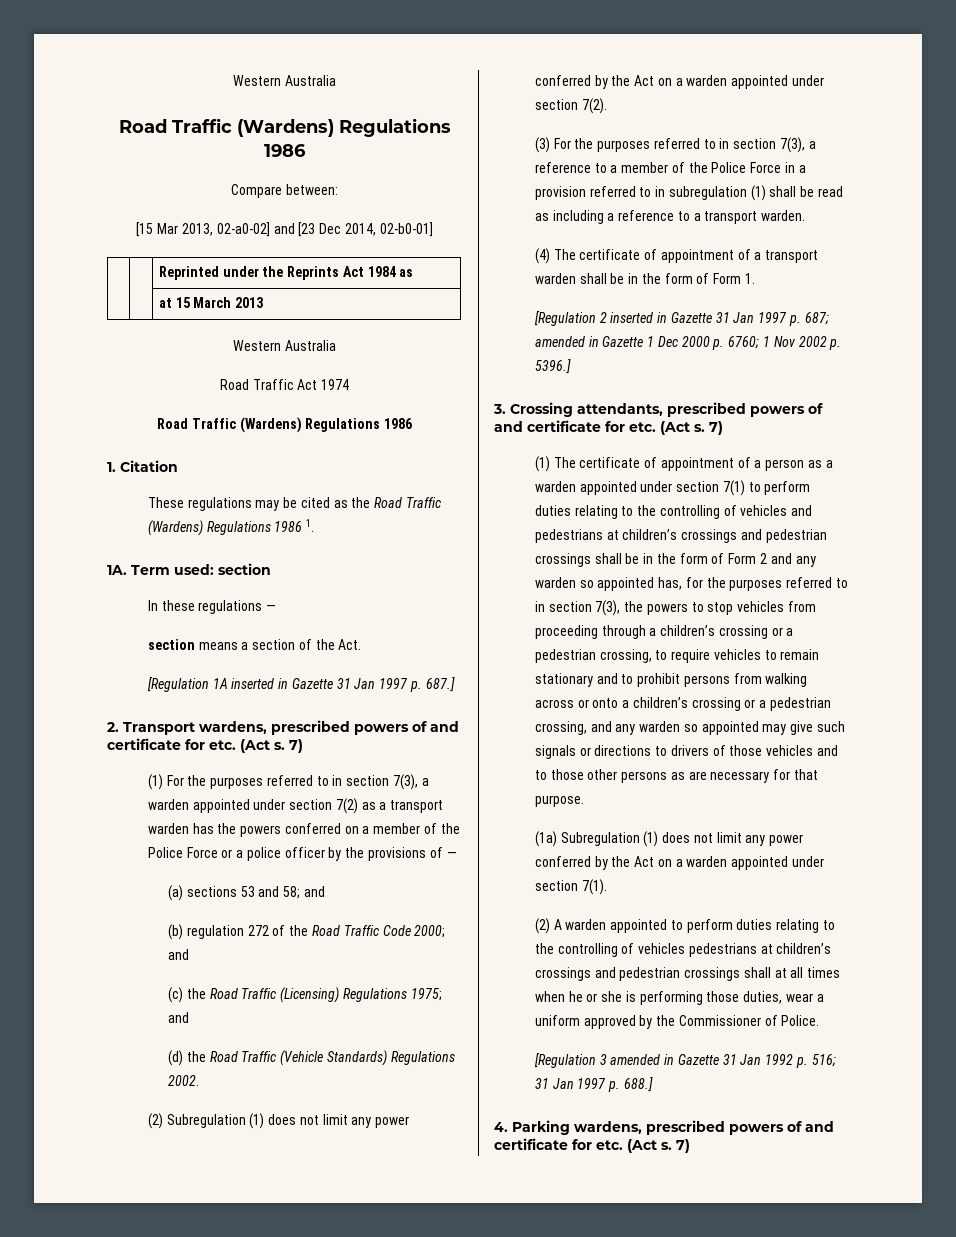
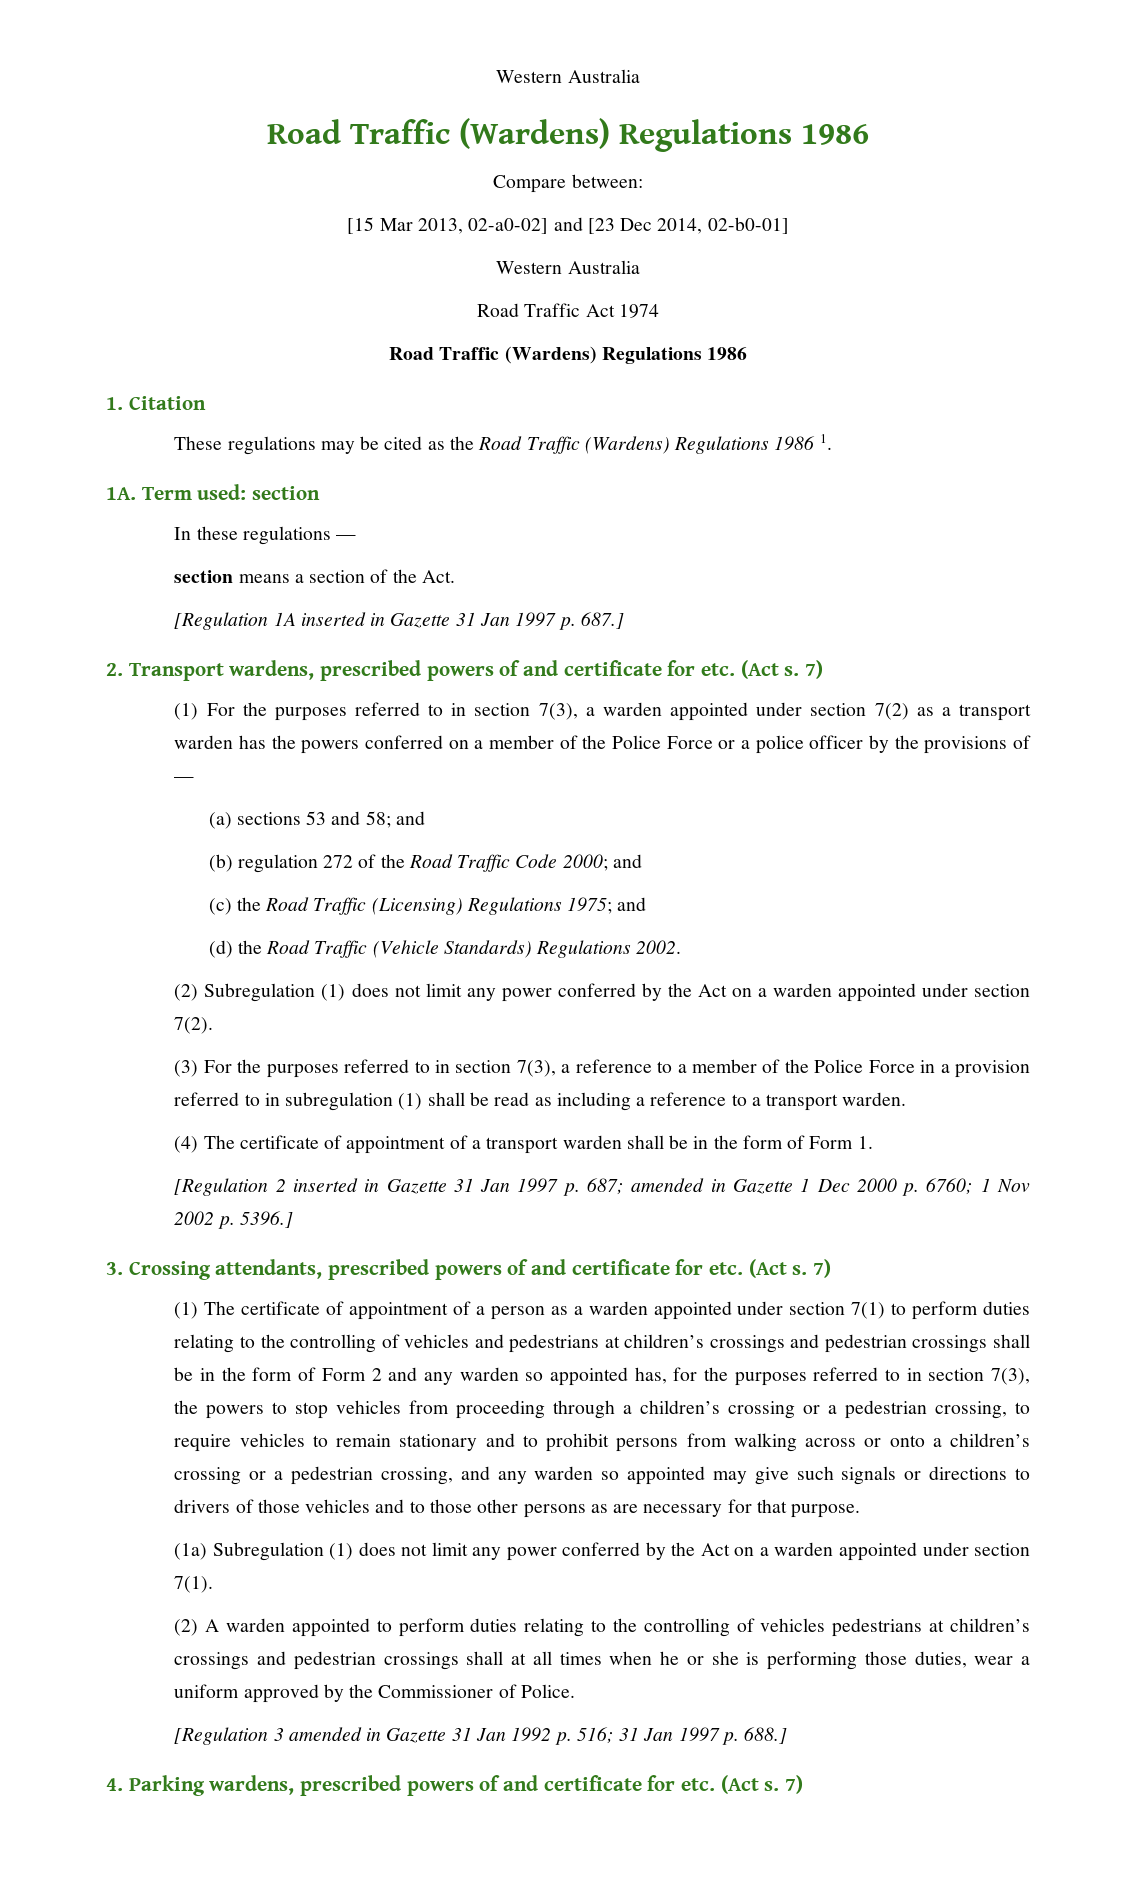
[158,266,414,280] [158,297,264,308] // | | Reprinted under the Reprints Act 1984 as // | | at 15 March 2013 -> (789, 225) none

